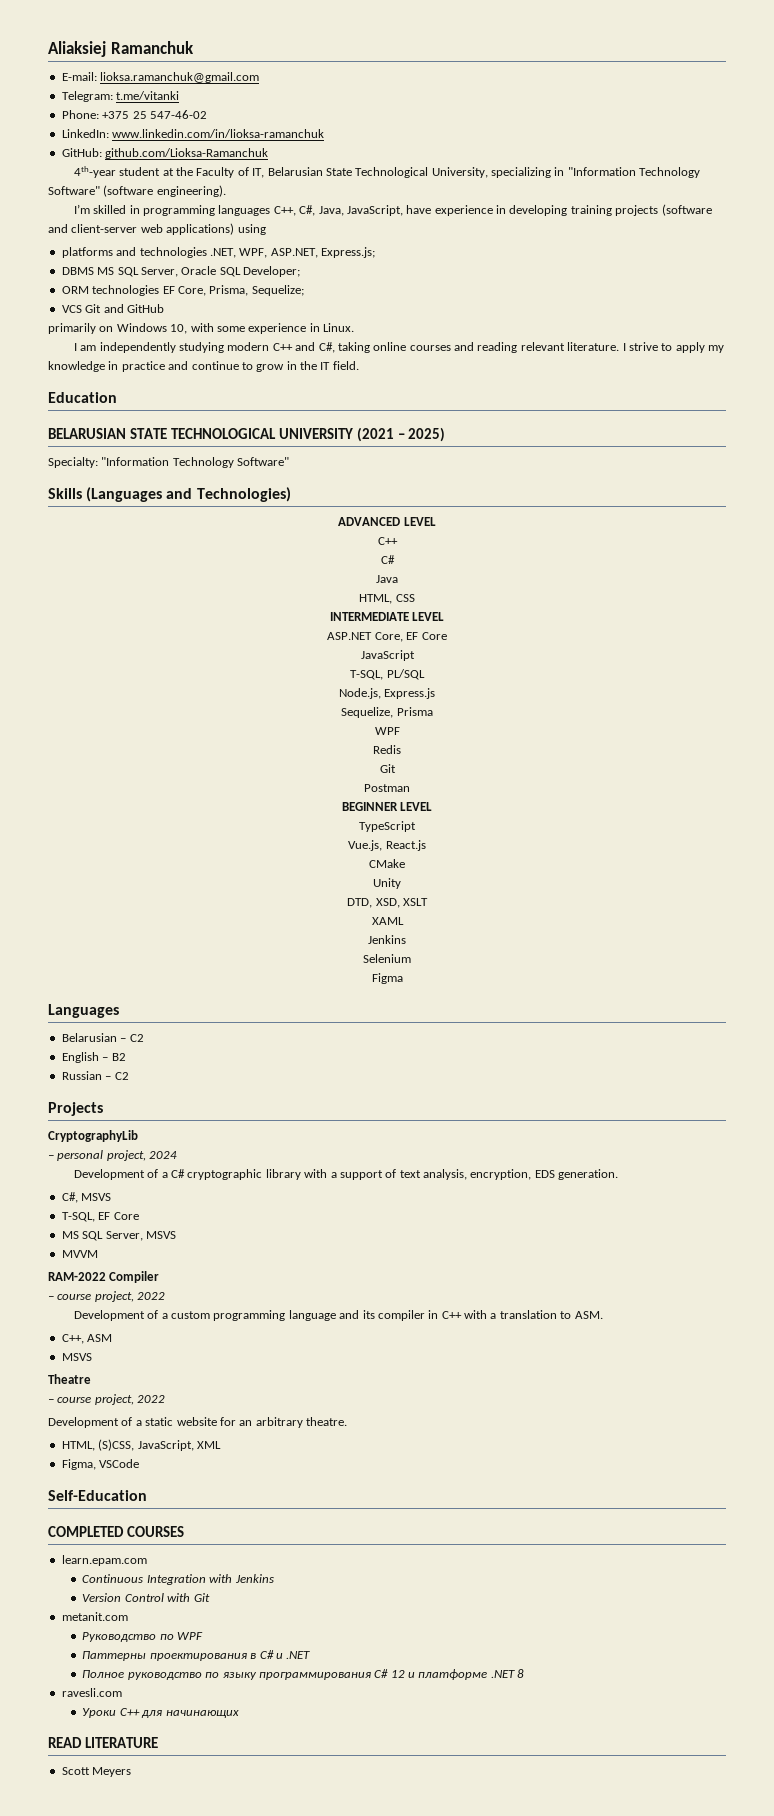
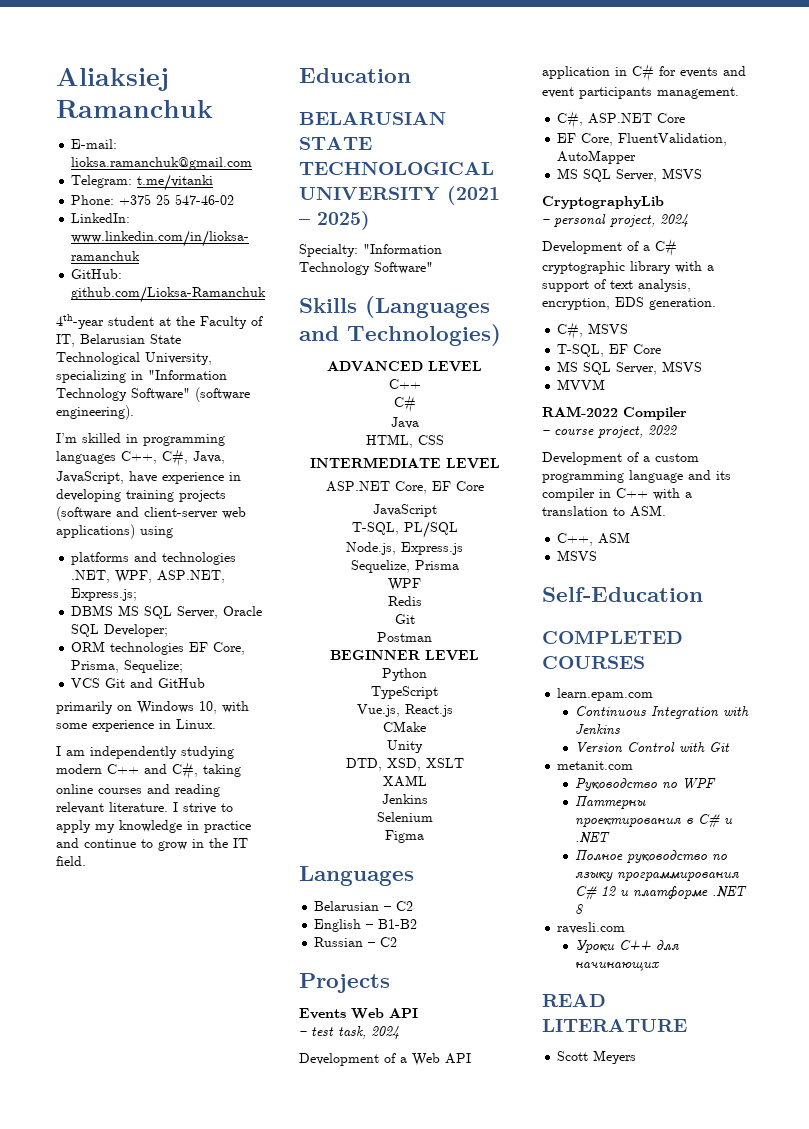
(433, 806) none -> [382,668,427,681] // Python
[111,1053,126,1061] B2 -> [378,919,418,929] B1-B2
(103, 1109) none -> [299,1008,418,1019] [299,1026,399,1039] [299,1053,471,1066] [542,64,746,82] [542,87,739,99] [557,111,686,129] [557,133,728,146] [557,150,637,164] [557,168,703,182] // Events Web API // – test task, 2024 // Development of a Web API application in C# for events and event participants management. // C#, ASP.NET Core // EF Core, FluentValidation, AutoMapper // MS SQL Server, MSVS
[48,1374,91,1384] [48,1394,166,1405] [48,1417,347,1428] [61,1439,221,1451] [61,1459,140,1470] // Theatre // – course project, 2022 // Development of a static website for an arbitrary theatre. // HTML, (S)CSS, JavaScript, XML // Figma, VSCode -> (598, 555) none

